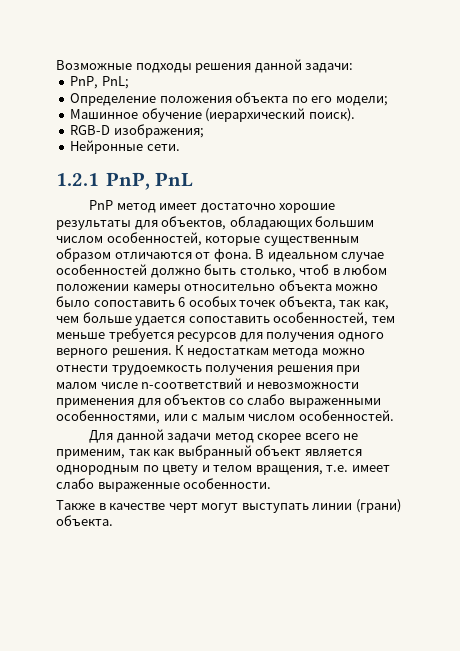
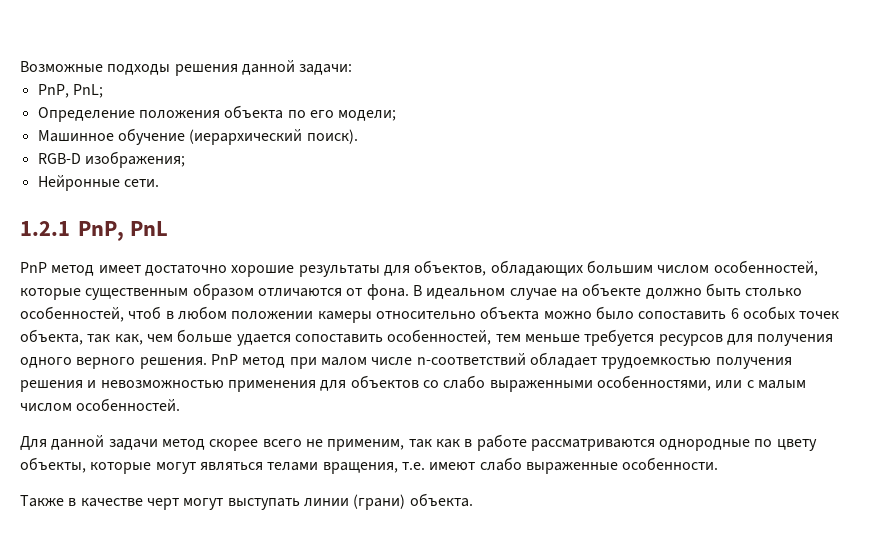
[56,264,296,278] особенностей должно быть столько, -> [560,283,803,299] [20,306,124,322] на объекте должно быть столько особенностей,
[175,345,365,358] [56,365,361,375] [56,378,360,389] К недостаткам метода можно отнести трудоемкость получения решения при малом числе n-соответствий и невозможности -> [210,352,792,369] [20,380,224,392] PnP метод при малом числе n-соответствий обладает трудоемкостью получения решения и невозможностью
[177,445,362,459] [56,465,253,475] выбранный объект является однородным по цвету и телом -> [464,434,817,451] [20,457,319,474] в работе рассматриваются однородные по цвету объекты, которые могут являться телами
[351,465,390,472] имеет -> [429,462,476,471] имеют

